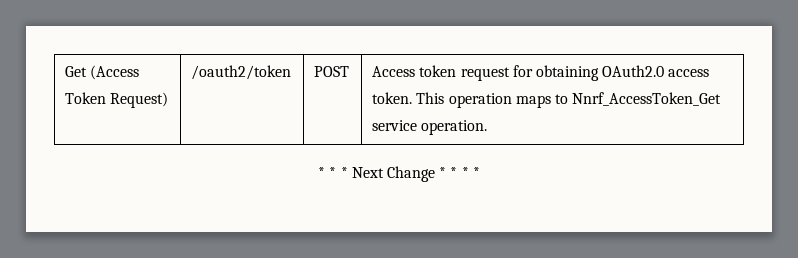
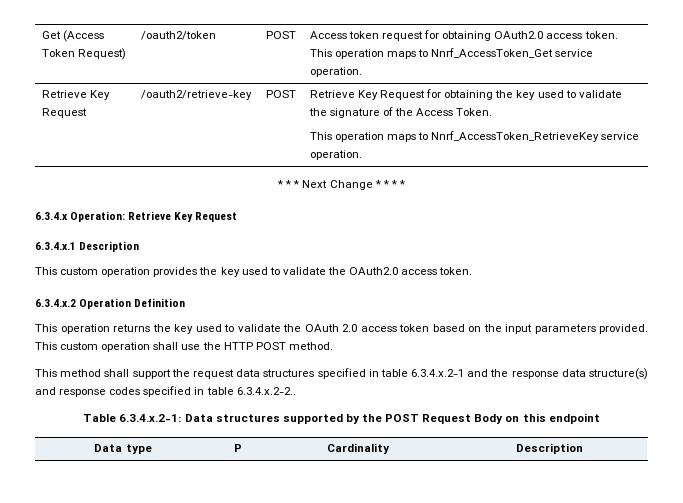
(488, 127) none -> [41,90,110,100] [41,108,87,118] [140,90,252,100] [265,90,296,98] [309,89,622,100] [308,107,493,118] [309,131,640,142] [309,150,362,160] // Retrieve Key Request | /oauth2/retrieve-key | POST | Retrieve Key Request for obtaining the key used to validate the signature of the Access Token. // This operation maps to Nnrf_AccessToken_RetrieveKey service operation.
(480, 172) none -> [35,211,238,222] [35,241,140,252] [35,267,473,277] [35,298,186,309] [35,324,648,334] [35,342,333,352] [35,368,648,380] [35,386,296,397] [83,413,600,424] [94,444,152,454] [234,444,242,452] [326,443,390,454] [515,443,583,454] // 6.3.4.x Operation: Retrieve Key Request // 6.3.4.x.1 Description // This custom operation provides the key used to validate the OAuth2.0 access token. // 6.3.4.x.2 Operation Definition // This operation returns the key used to validate the OAuth 2.0 access token based on the input parameters provided. This custom operation shall use the HTTP POST method. // This method shall support the request data structures specified in table 6.3.4.x.2-1 and the response data structure(s) and response codes specified in table 6.3.4.x.2-2.. // Table 6.3.4.x.2-1: Data structures supported by the POST Request Body on this endpoint // Data type | P | Cardinality | Description

